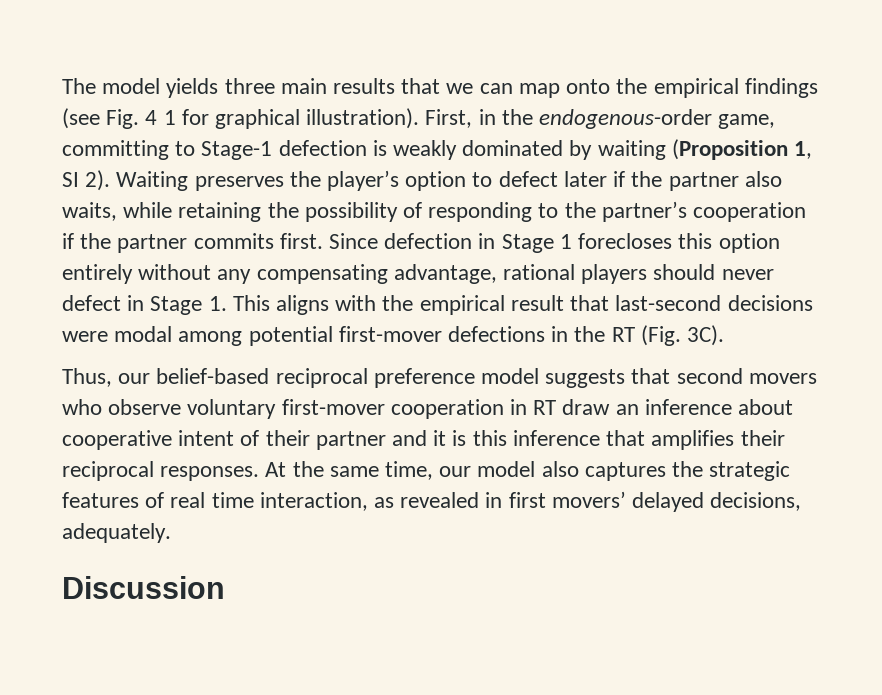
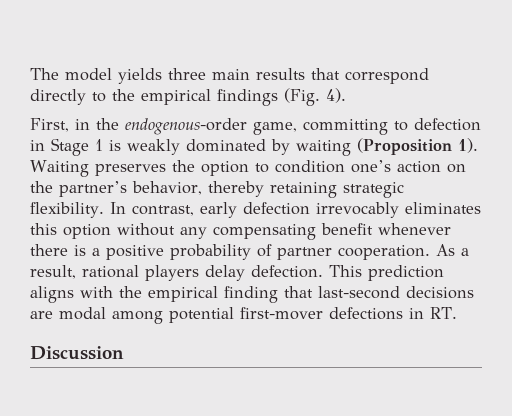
[446,78,818,98] [62,108,420,129] we can map onto the empirical findings (see Fig. 4 1 for graphical illustration). -> [345,68,429,84] [30,88,346,106] correspond directly to the empirical findings (Fig. 4). //
[201,140,367,160] Stage-1 defection -> [414,118,481,131] [30,138,103,156] defection in Stage 1
[794,141,813,159] [62,170,111,191] 1, SI 2). -> [458,138,478,153] 1).
[327,170,400,191] player’s -> (195, 166) none
[498,171,782,191] [62,201,807,222] [62,233,673,253] defect later if the partner also waits, while retaining the possibility of responding to the partner’s cooperation if the partner commits first. Since defection in Stage 1 forecloses -> [274,160,466,173] [30,181,404,198] [30,202,481,218] condition one’s action on the partner’s behavior, thereby retaining strategic flexibility. In contrast, early defection irrevocably eliminates
[62,264,133,284] entirely -> (111, 231) none
[393,264,774,284] [62,295,270,315] advantage, rational players should never defect in Stage 1. This -> [321,223,451,235] [30,244,469,260] [30,265,444,281] benefit whenever there is a positive probability of partner cooperation. As a result, rational players delay defection. This prediction
[510,295,564,311] result -> [224,286,278,303] finding
[62,331,108,342] were -> [30,311,53,319] are
[574,325,725,346] [62,368,817,388] [62,399,794,419] [62,430,785,450] [62,461,791,481] [62,491,802,512] [62,523,171,543] the RT (Fig. 3C). // Thus, our belief-based reciprocal preference model suggests that second movers who observe voluntary first-mover cooperation in RT draw an inference about cooperative intent of their partner and it is this inference that amplifies their reciprocal responses. At the same time, our model also captures the strategic features of real time interaction, as revealed in first movers’ delayed decisions, adequately. -> [430,307,457,319] RT.

